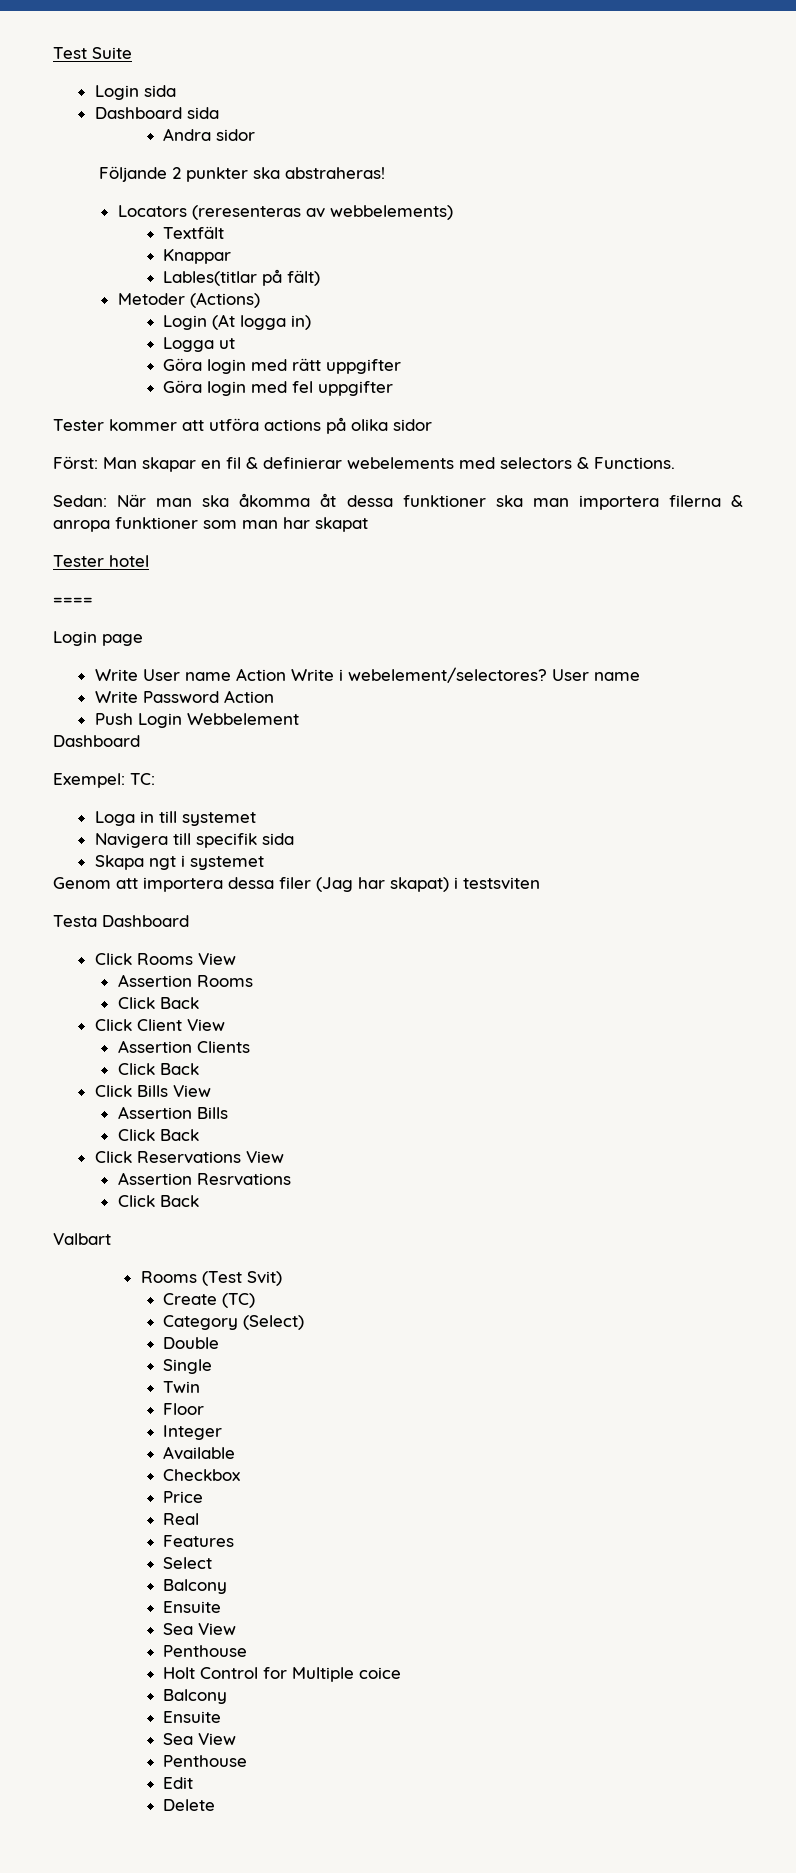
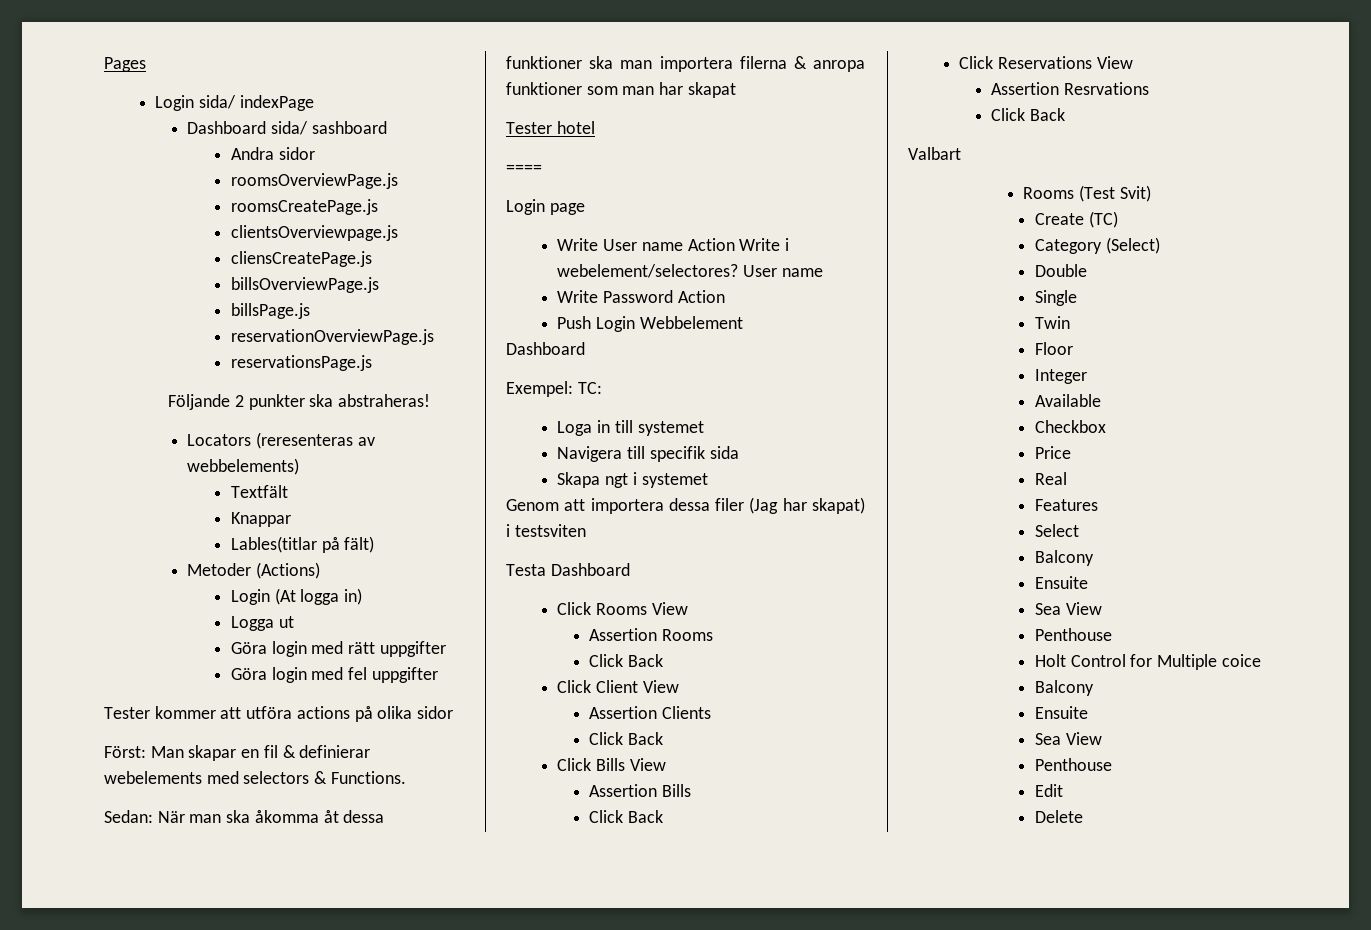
[53,47,132,59] [94,85,176,100] [94,107,219,119] Test Suite // Login sida // Dashboard sida -> [104,57,146,72] [155,95,314,111] [187,121,387,135] Pages // Login sida/ indexPage // Dashboard sida/ sashboard
(256, 135) none -> [230,173,398,189] [230,199,378,215] [230,225,398,241] [230,251,372,267] [230,277,379,293] [230,303,310,319] [230,329,434,345] [230,355,372,371] // roomsOverviewPage.js // roomsCreatePage.js // clientsOverviewpage.js // cliensCreatePage.js // billsOverviewPage.js // billsPage.js // reservationOverviewPage.js // reservationsPage.js

